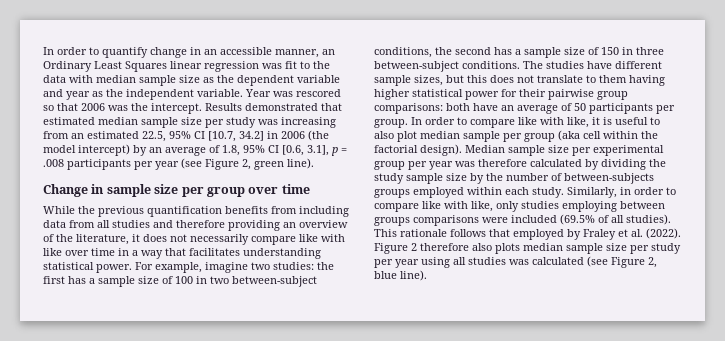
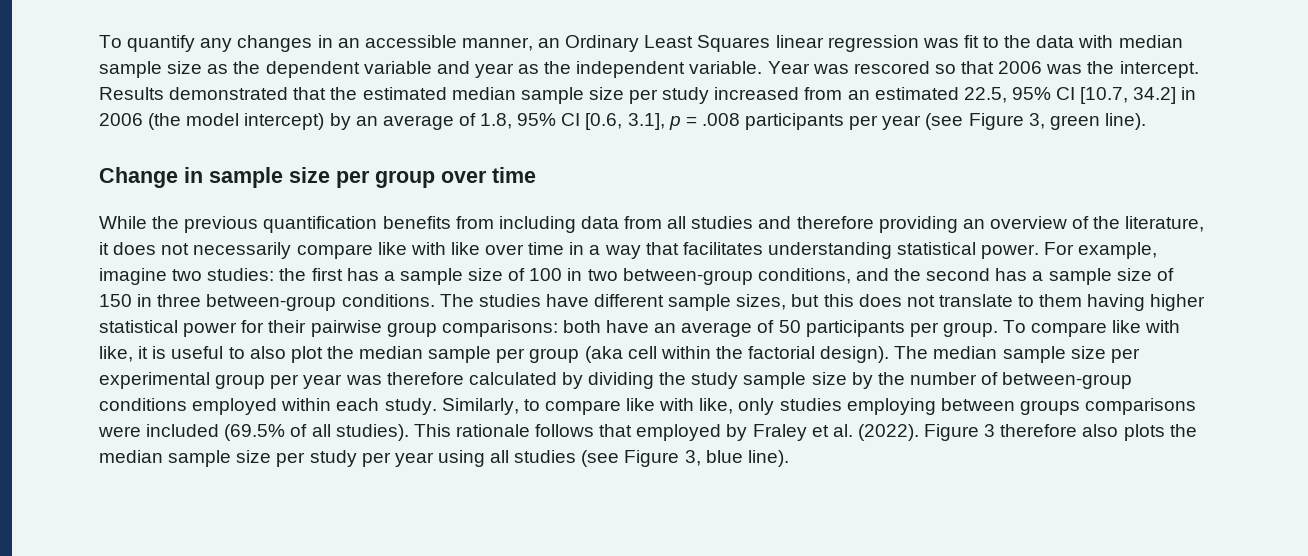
[43,47,187,58] In order to quantify change -> [99,35,313,52] To quantify any changes
(342, 107) none -> [330,87,358,100] the
[258,117,336,128] was increasing -> [714,87,800,100] increased
[242,159,251,170] 2, -> [1028,113,1045,129] 3,
[232,276,317,287] [374,47,432,58] between-subject conditions, -> [622,268,889,285] between-group conditions, and
[374,61,459,72] between-subject -> [206,294,337,311] between-group
[411,117,467,125] In order to -> [1003,320,1027,333] To
(417, 136) none -> [326,346,354,359] the
[465,145,505,153] Median -> [894,346,998,359] The median
[564,173,654,184] [374,189,410,198] between-subjects groups -> [1002,372,1133,389] [99,398,187,411] between-group conditions
[620,187,664,195] in order -> (519, 406) none
[411,243,417,251] 2 -> [984,424,996,437] 3
(520, 248) none -> [1169,424,1197,437] the
[509,256,657,268] was calculated (see Figure 2, -> [581,450,701,467] (see Figure 3,

